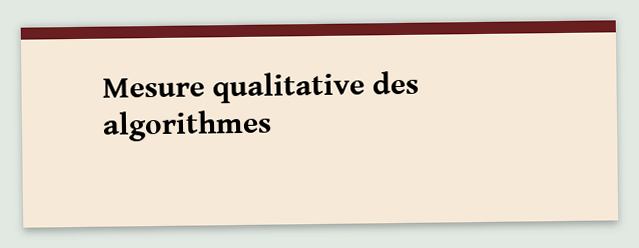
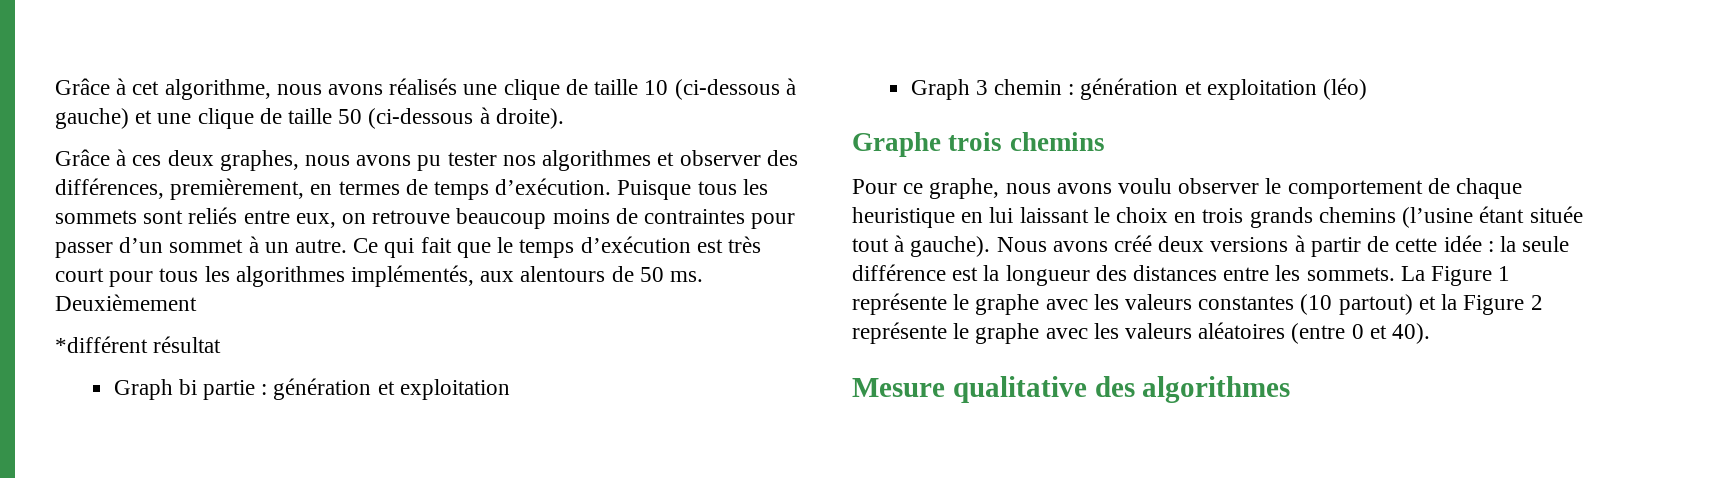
(102, 87) none -> [55,78,796,100] [55,107,564,129] [55,149,798,171] [55,178,768,200] [55,207,796,229] [55,236,761,258] [55,265,704,287] [55,294,197,311] [55,336,222,353] [113,378,510,400] [910,78,1368,100] [852,132,1105,157] [852,178,1523,199] [852,206,1583,228] [852,235,1570,257] [852,264,1511,286] [852,293,1543,315] [852,322,1431,344] Grâce à cet algorithme, nous avons réalisés une clique de taille 10 (ci-dessous à gauche) et une clique de taille 50 (ci-dessous à droite). // Grâce à ces deux graphes, nous avons pu tester nos algorithmes et observer des différences, premièrement, en termes de temps d’exécution. Puisque tous les sommets sont reliés entre eux, on retrouve beaucoup moins de contraintes pour passer d’un sommet à un autre. Ce qui fait que le temps d’exécution est très court pour tous les algorithmes implémentés, aux alentours de 50 ms. Deuxièmement // *différent résultat // Graph bi partie : génération et exploitation // Graph 3 chemin : génération et exploitation (léo) // Graphe trois chemins // Pour ce graphe, nous avons voulu observer le comportement de chaque heuristique en lui laissant le choix en trois grands chemins (l’usine étant située tout à gauche). Nous avons créé deux versions à partir de cette idée : la seule différence est la longueur des distances entre les sommets. La Figure 1 représente le graphe avec les valeurs constantes (10 partout) et la Figure 2 représente le graphe avec les valeurs aléatoires (entre 0 et 40). //

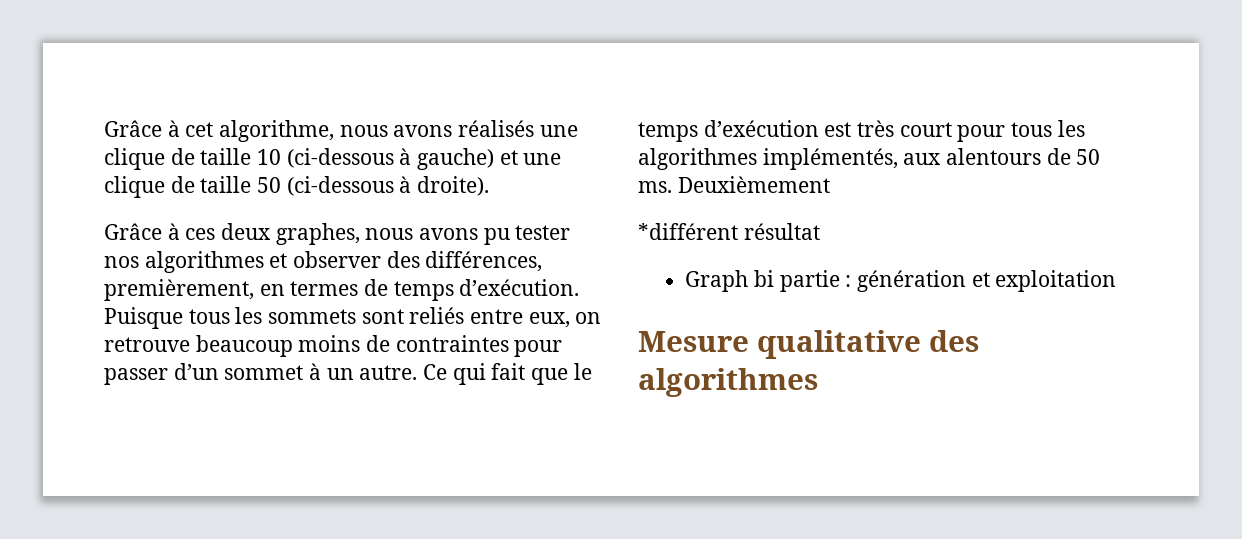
[910,78,1368,100] [852,132,1105,157] [852,178,1523,199] [852,206,1583,228] [852,235,1570,257] [852,264,1511,286] [852,293,1543,315] [852,322,1431,344] // Graph 3 chemin : génération et exploitation (léo) // Graphe trois chemins // Pour ce graphe, nous avons voulu observer le comportement de chaque heuristique en lui laissant le choix en trois grands chemins (l’usine étant située tout à gauche). Nous avons créé deux versions à partir de cette idée : la seule différence est la longueur des distances entre les sommets. La Figure 1 représente le graphe avec les valeurs constantes (10 partout) et la Figure 2 représente le graphe avec les valeurs aléatoires (entre 0 et 40). -> (1117, 281) none

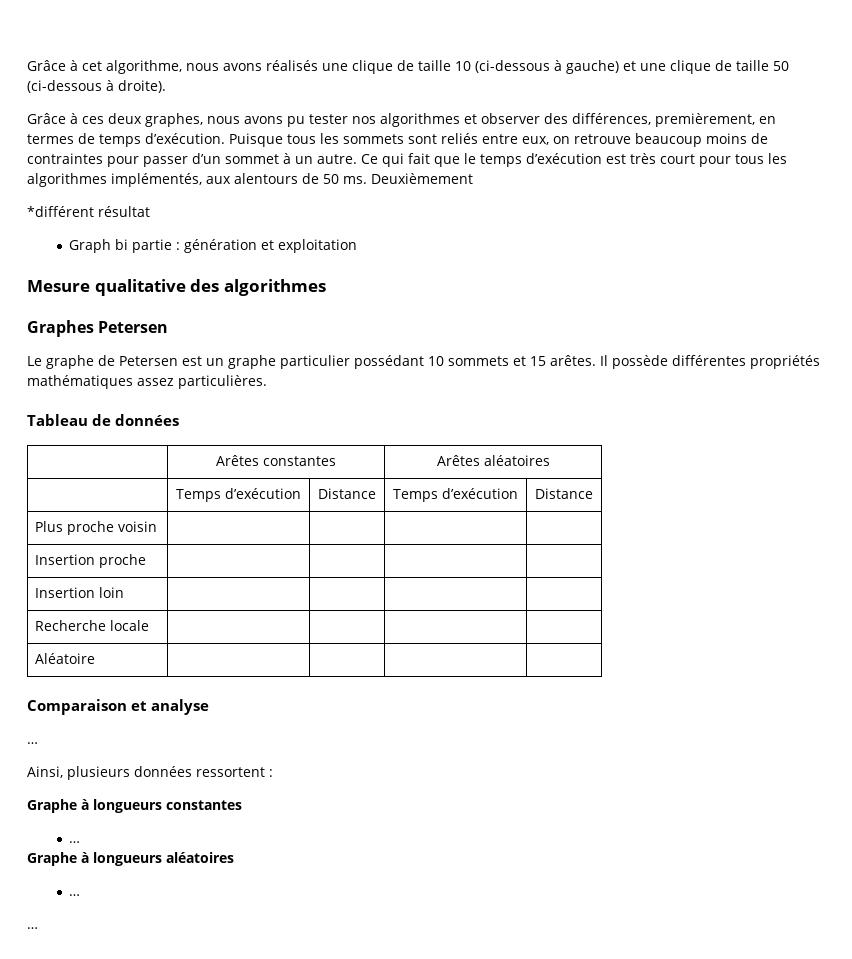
(818, 382) none -> [27,320,169,337] [27,355,820,369] [27,375,267,389] [27,414,179,426] [216,455,336,466] [436,455,550,466] [176,488,301,502] [318,488,376,499] [393,488,518,502] [535,488,593,499] [34,521,157,535] [34,554,146,568] [34,587,124,598] [34,620,149,631] [34,653,95,664] [27,699,209,715] [27,742,38,744] [27,766,273,780] [27,799,242,813] [68,841,80,843] [27,852,234,866] [68,894,80,896] [27,927,38,929] // Graphes Petersen // Le graphe de Petersen est un graphe particulier possédant 10 sommets et 15 arêtes. Il possède différentes propriétés mathématiques assez particulières. // Tableau de données // | Arêtes constantes | Arêtes aléatoires // | Temps d’exécution | Distance | Temps d’exécution | Distance // Plus proche voisin | | | | // Insertion proche | | | | // Insertion loin | | | | // Recherche locale | | | | // Aléatoire | | | | // Comparaison et analyse // … // Ainsi, plusieurs données ressortent : // Graphe à longueurs constantes // … // Graphe à longueurs aléatoires // … // …

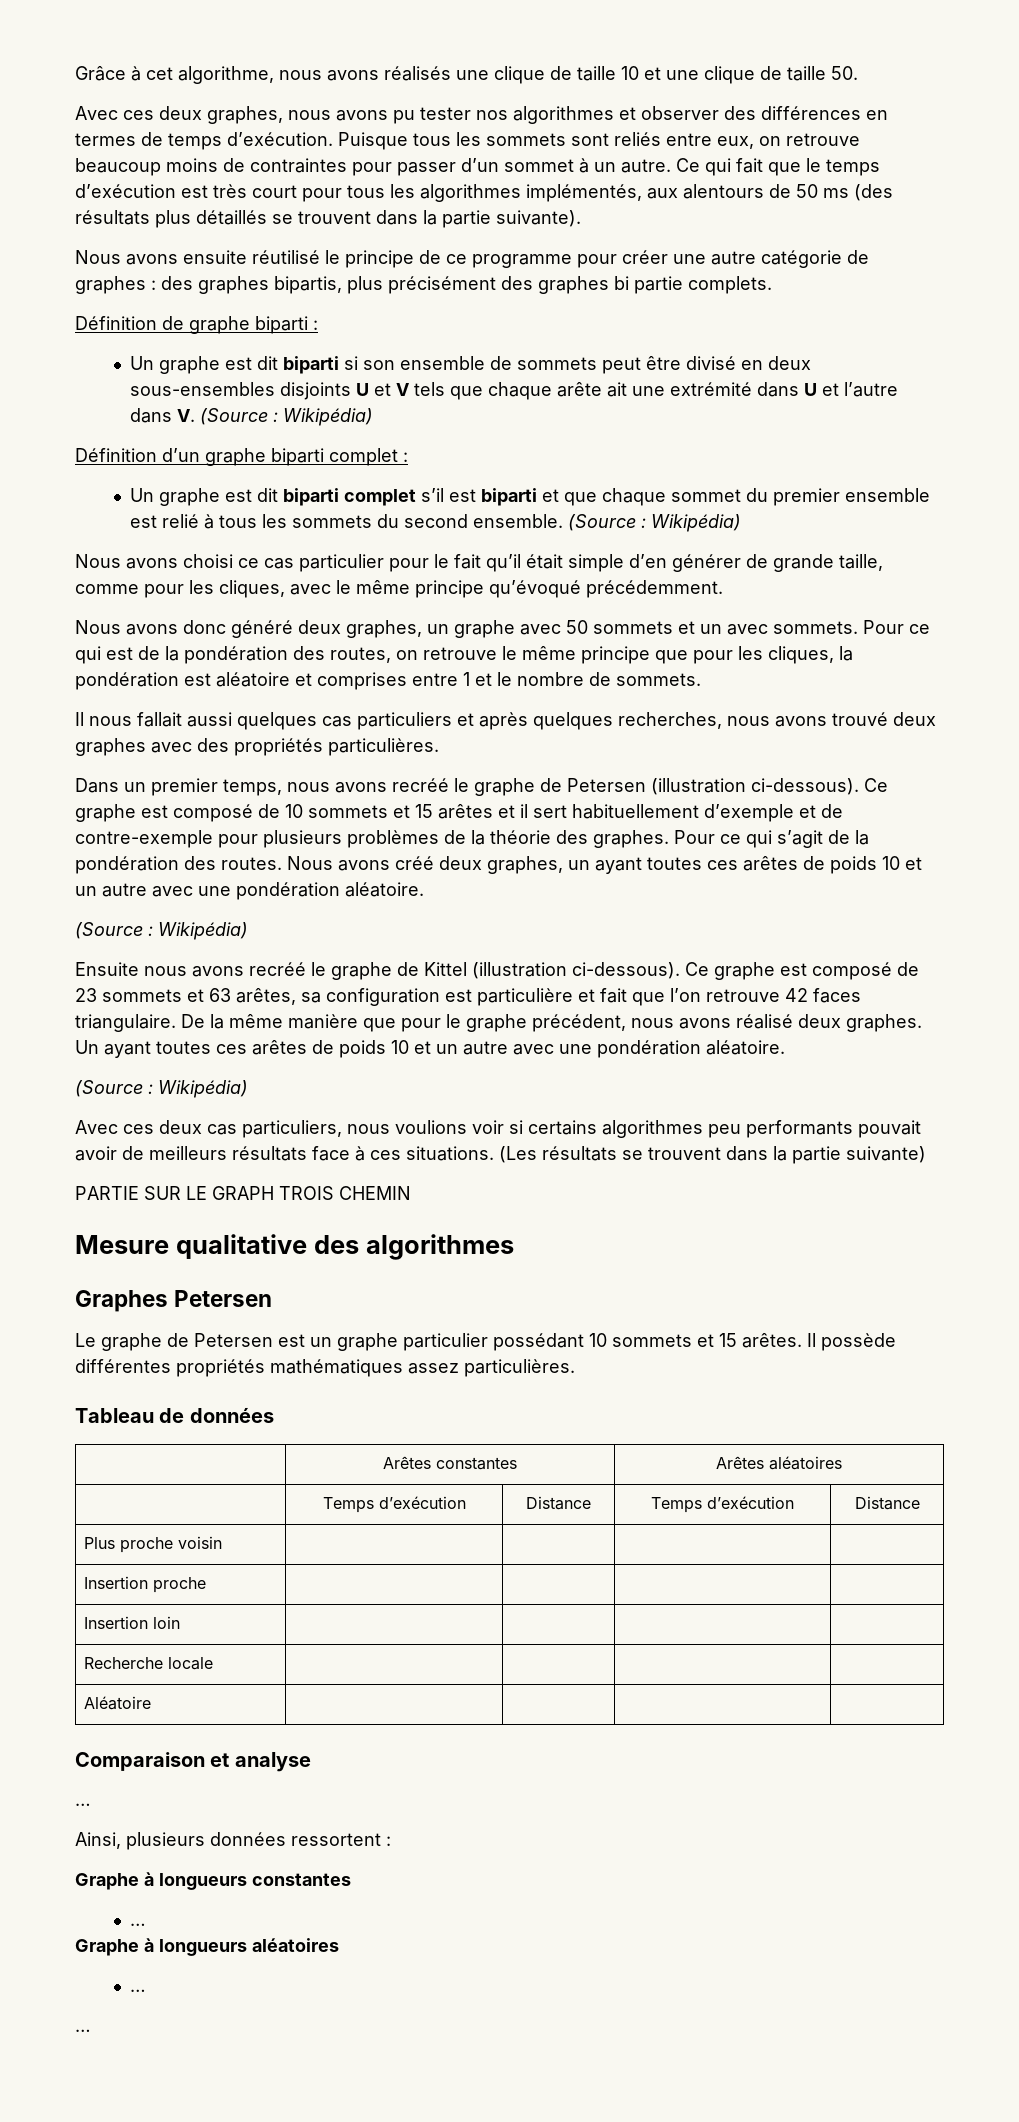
[475,60,619,74] (ci-dessous à gauche) -> (639, 73) none
[773,61,789,71] [27,80,166,93] [27,113,78,124] 50 (ci-dessous à droite). // Grâce à -> [831,66,858,80] [75,106,118,120] 50. // Avec
[572,113,755,127] différences, premièrement, -> [761,106,861,120] différences
[343,173,473,184] [27,206,150,217] [68,239,357,253] ms. Deuxièmement // *différent résultat // Graph bi partie : génération et exploitation -> [823,184,893,201] [75,210,581,228] [75,250,869,268] [75,276,772,294] [75,316,318,334] [130,356,812,374] [130,382,899,400] [130,408,374,426] [75,448,408,466] [130,488,931,506] [130,514,742,532] [75,554,883,572] [75,580,723,598] [75,620,930,638] [75,646,853,664] [75,672,701,690] [75,712,936,730] [75,738,439,756] [75,778,888,796] [75,804,843,822] [75,830,869,848] [75,856,922,874] [75,882,424,900] [75,922,248,940] [75,962,919,980] [75,988,861,1006] [75,1014,922,1032] [75,1040,785,1058] [75,1080,248,1098] [75,1120,921,1138] [75,1146,926,1164] [75,1186,411,1200] ms (des résultats plus détaillés se trouvent dans la partie suivante). // Nous avons ensuite réutilisé le principe de ce programme pour créer une autre catégorie de graphes : des graphes bipartis, plus précisément des graphes bi partie complets. // Définition de graphe biparti : // Un graphe est dit biparti si son ensemble de sommets peut être divisé en deux sous-ensembles disjoints U et V tels que chaque arête ait une extrémité dans U et l’autre dans V. (Source : Wikipédia) // Définition d’un graphe biparti complet : // Un graphe est dit biparti complet s’il est biparti et que chaque sommet du premier ensemble est relié à tous les sommets du second ensemble. (Source : Wikipédia) // Nous avons choisi ce cas particulier pour le fait qu’il était simple d’en générer de grande taille, comme pour les cliques, avec le même principe qu’évoqué précédemment. // Nous avons donc généré deux graphes, un graphe avec 50 sommets et un avec sommets. Pour ce qui est de la pondération des routes, on retrouve le même principe que pour les cliques, la pondération est aléatoire et comprises entre 1 et le nombre de sommets. // Il nous fallait aussi quelques cas particuliers et après quelques recherches, nous avons trouvé deux graphes avec des propriétés particulières. // Dans un premier temps, nous avons recréé le graphe de Petersen (illustration ci-dessous). Ce graphe est composé de 10 sommets et 15 arêtes et il sert habituellement d’exemple et de contre-exemple pour plusieurs problèmes de la théorie des graphes. Pour ce qui s’agit de la pondération des routes. Nous avons créé deux graphes, un ayant toutes ces arêtes de poids 10 et un autre avec une pondération aléatoire. // (Source : Wikipédia) // Ensuite nous avons recréé le graphe de Kittel (illustration ci-dessous). Ce graphe est composé de 23 sommets et 63 arêtes, sa configuration est particulière et fait que l’on retrouve 42 faces triangulaire. De la même manière que pour le graphe précédent, nous avons réalisé deux graphes. Un ayant toutes ces arêtes de poids 10 et un autre avec une pondération aléatoire. // (Source : Wikipédia) // Avec ces deux cas particuliers, nous voulions voir si certains algorithmes peu performants pouvait avoir de meilleurs résultats face à ces situations. (Les résultats se trouvent dans la partie suivante) // PARTIE SUR LE GRAPH TROIS CHEMIN

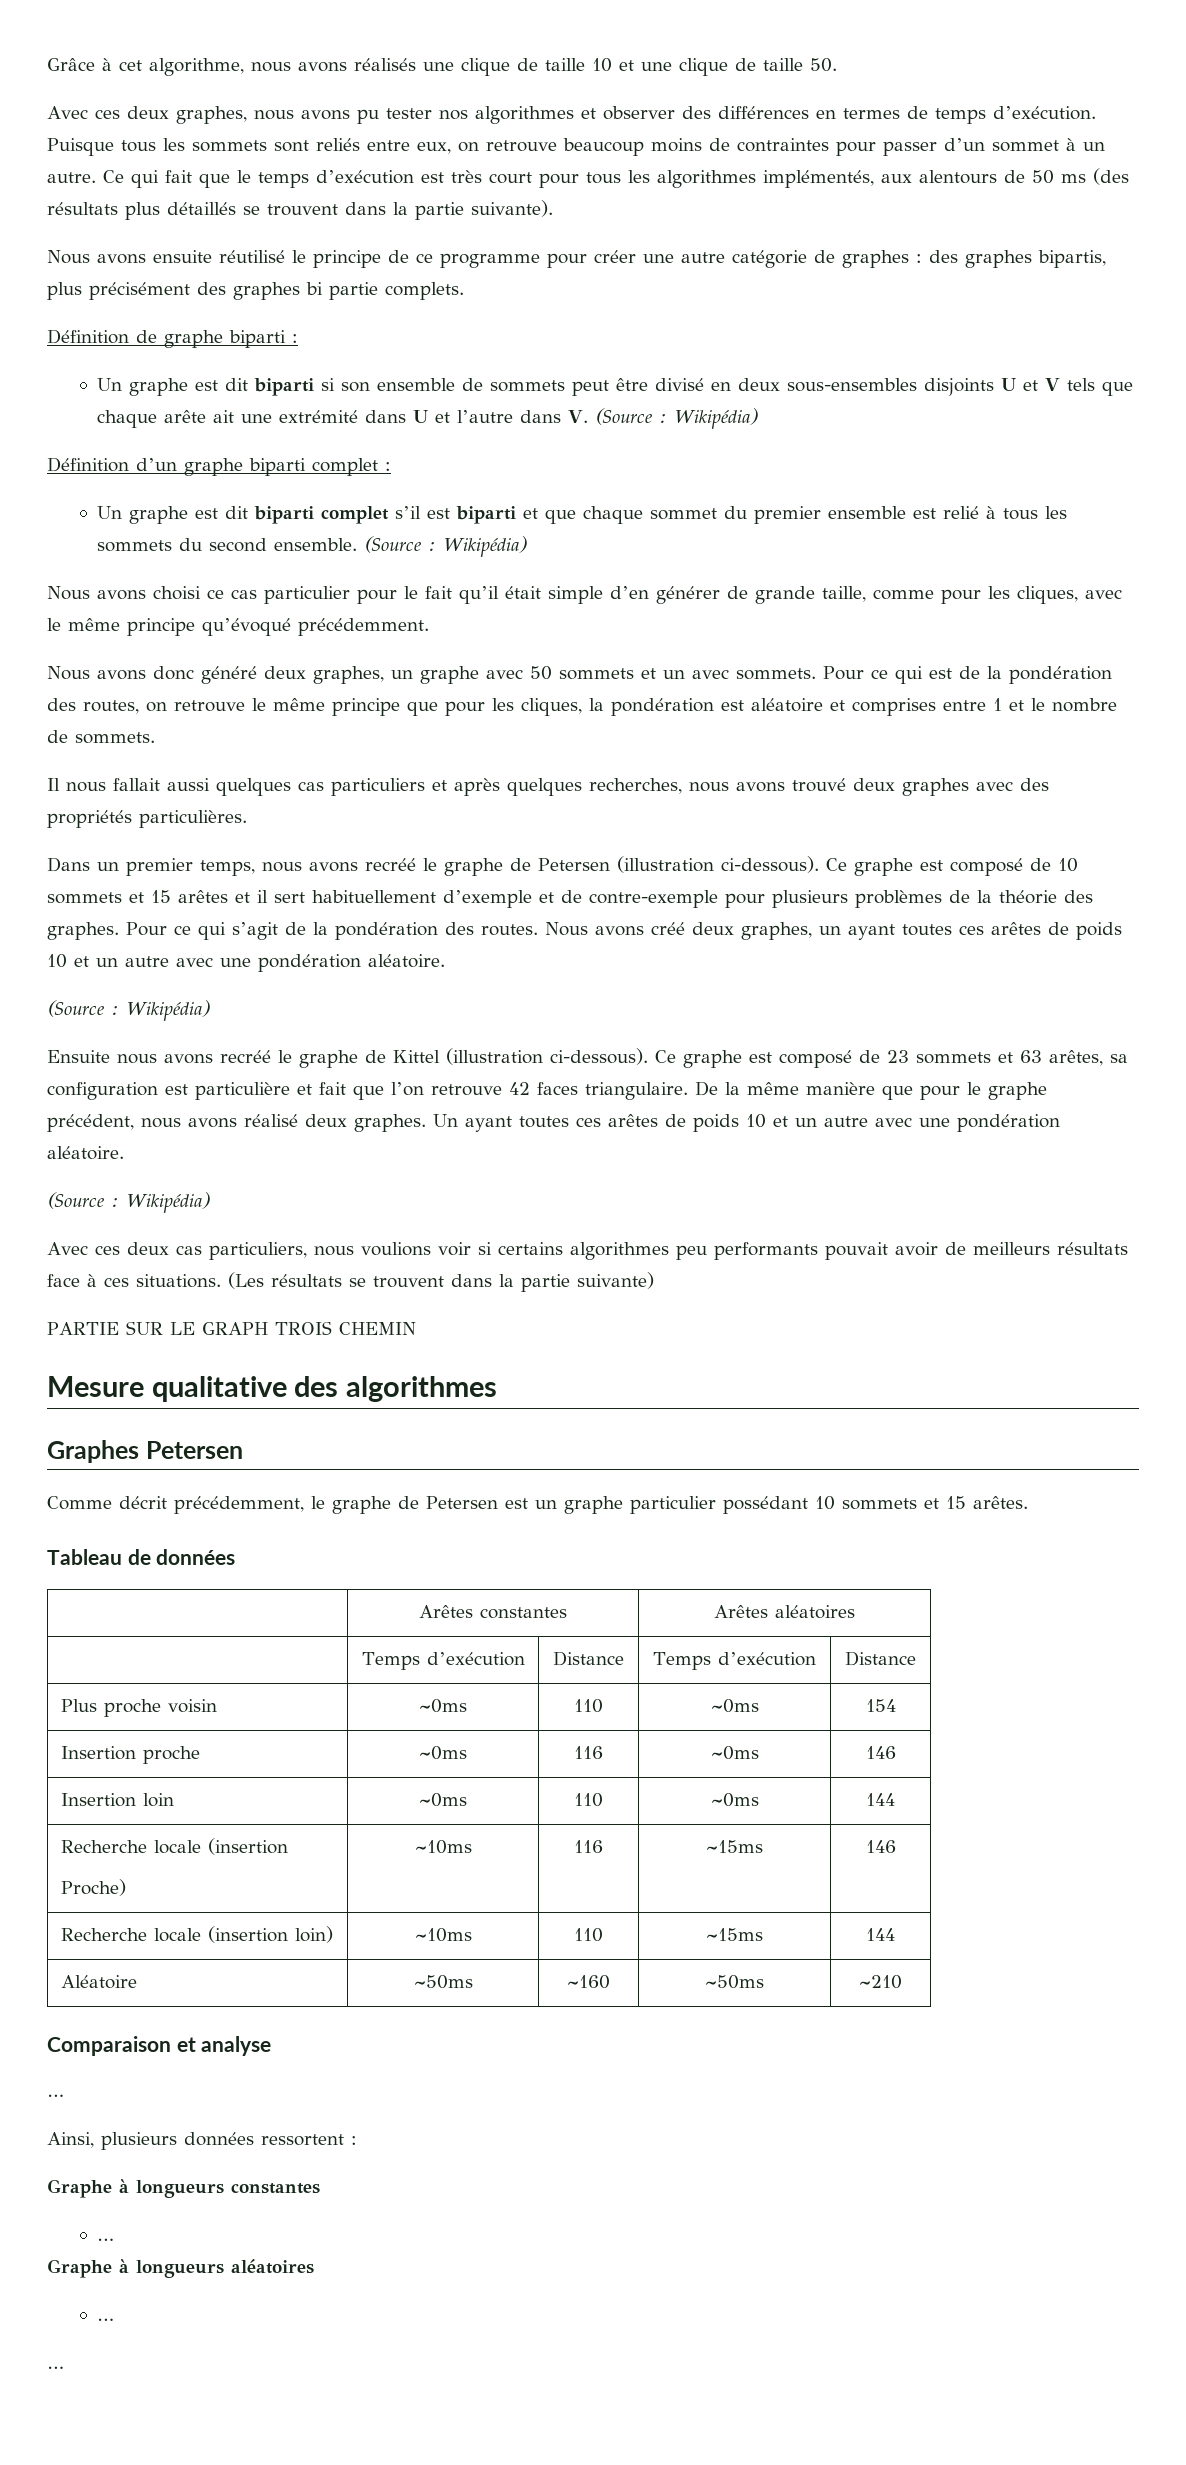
[75,1333,96,1347] Le -> [47,1496,325,1514] Comme décrit précédemment, le
[807,1333,896,1351] [75,1359,575,1377] Il possède différentes propriétés mathématiques assez particulières. -> (1028, 1502) none
[84,1576,207,1593] [84,1616,181,1629] [84,1657,214,1670] [84,1696,152,1710] | | | // Insertion proche | | | | // Insertion loin | | | | // Recherche locale | | | | // Aléatoire | | | | -> [419,1699,467,1713] [574,1699,603,1713] [710,1699,759,1713] [865,1699,896,1712] [61,1746,201,1764] [419,1746,467,1760] [574,1746,603,1759] [710,1746,759,1760] [865,1746,896,1759] [61,1793,175,1807] [419,1793,467,1807] [574,1793,603,1807] [710,1793,759,1807] [866,1793,895,1806] [61,1838,289,1855] [61,1879,127,1896] [414,1840,472,1854] [574,1840,603,1853] [706,1840,763,1853] [865,1840,896,1853] [61,1926,334,1943] [414,1928,472,1942] [574,1928,603,1942] [706,1928,763,1941] [866,1928,895,1941] [61,1975,138,1989] [413,1975,473,1989] [567,1975,610,1989] [705,1975,764,1989] [859,1975,902,1989] ~0ms | 110 | ~0ms | 154 // Insertion proche | ~0ms | 116 | ~0ms | 146 // Insertion loin | ~0ms | 110 | ~0ms | 144 // Recherche locale (insertion // Proche) | ~10ms | 116 | ~15ms | 146 // Recherche locale (insertion loin) | ~10ms | 110 | ~15ms | 144 // Aléatoire | ~50ms | ~160 | ~50ms | ~210

